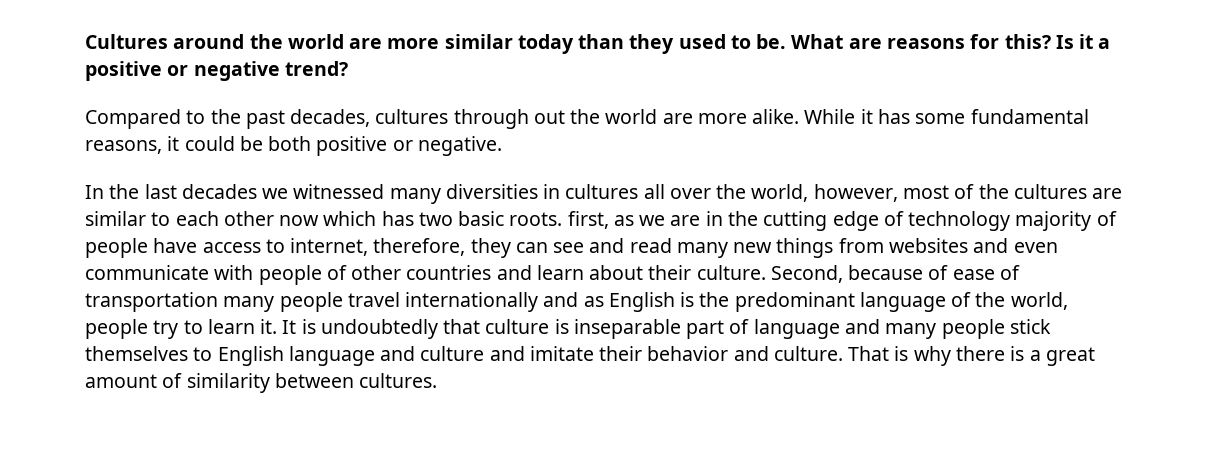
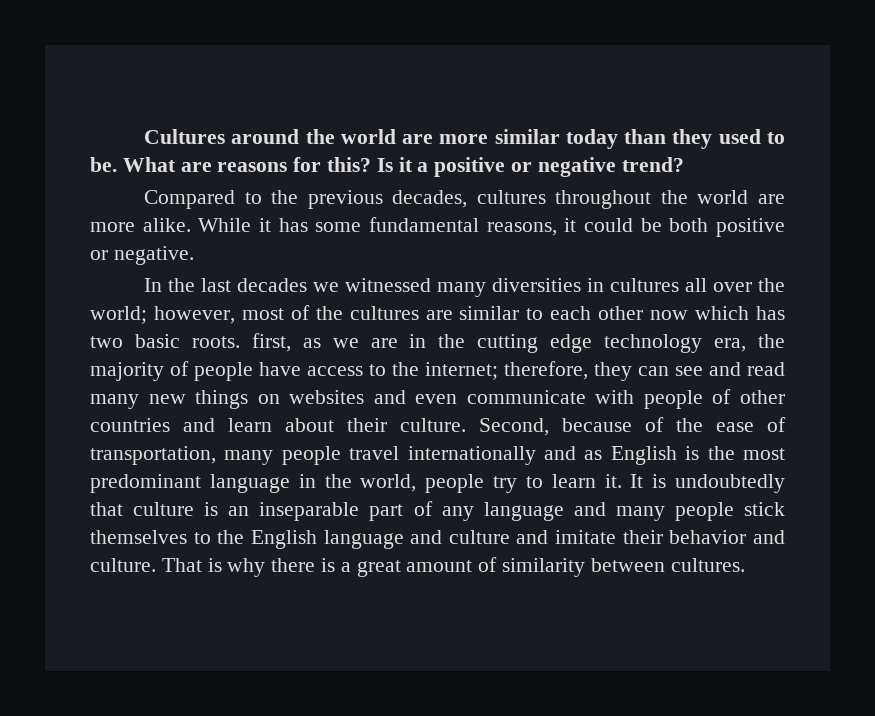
[245,110,285,129] past -> [307,190,383,209] previous
[453,109,565,129] through out -> [555,190,652,209] throughout
[751,184,809,202] world, -> [90,306,147,324] world;
[883,211,1011,231] of technology -> [604,334,785,353] technology era, the
[290,238,369,256] internet, -> [392,362,498,380] the internet;
[838,238,884,253] from -> [257,394,280,404] on
(949, 272) none -> [676,418,703,432] the
[85,292,218,312] transportation -> [90,446,216,465] transportation,
(730, 299) none -> [742,448,785,460] most
[951,292,972,307] of -> [298,474,316,488] in
(569, 326) none -> [228,506,250,516] an
(750, 326) none -> [441,506,474,521] any
(213, 354) none -> [217,530,245,544] the

